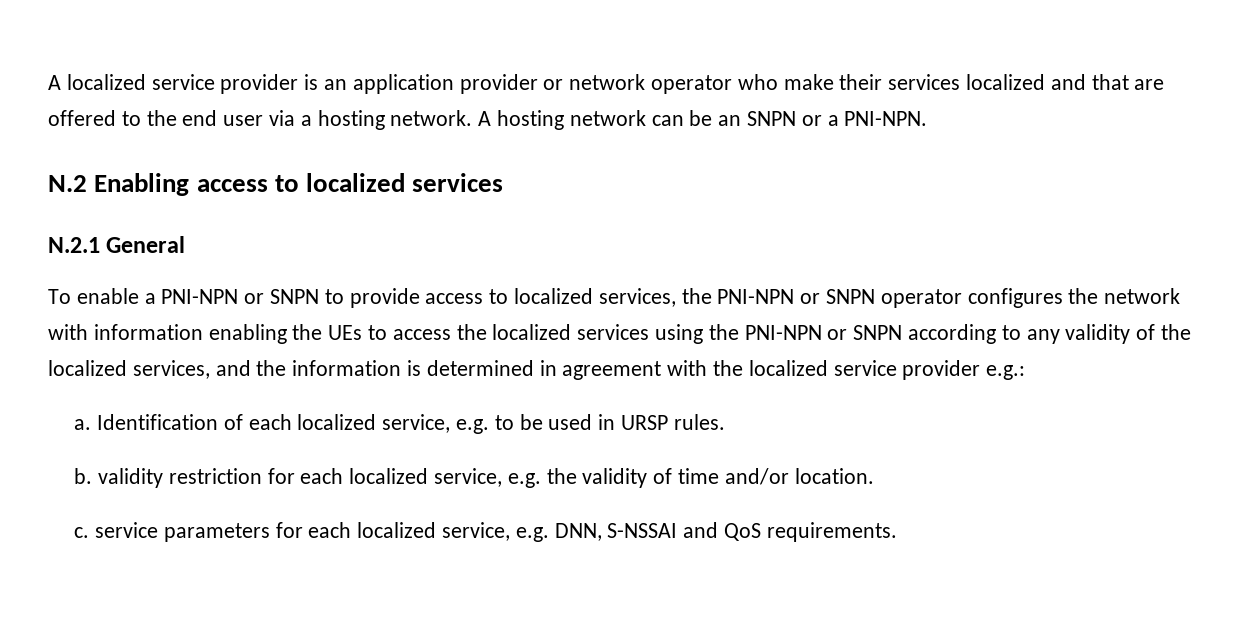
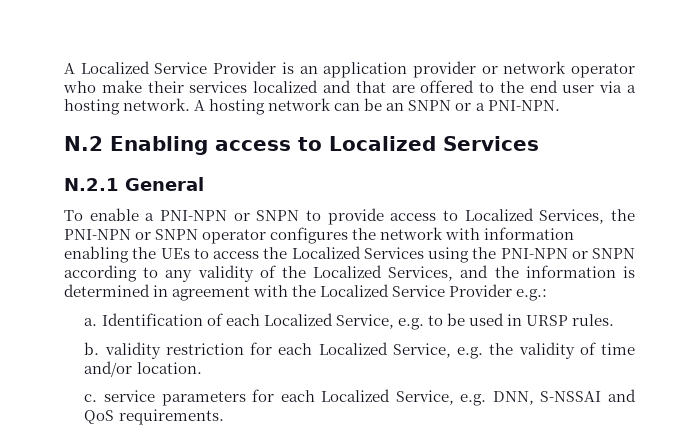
[48,74,299,94] A localized service provider -> [64,61,277,74] A Localized Service Provider
[306,173,504,192] localized services -> [329,136,539,151] Localized Services
[514,288,676,307] localized services, -> [464,208,605,224] Localized Services,
[492,324,650,340] localized services -> [291,246,424,259] Localized Services
[48,360,210,379] localized services, -> [313,265,454,281] Localized Services,
[748,360,981,380] localized service provider -> [320,284,513,297] Localized Service Provider
[297,414,451,433] localized service, -> [263,313,394,329] Localized Service,
[349,468,503,487] localized service, -> [318,342,451,358] Localized Service,
[357,522,511,541] localized service, -> [321,389,454,405] Localized Service,

